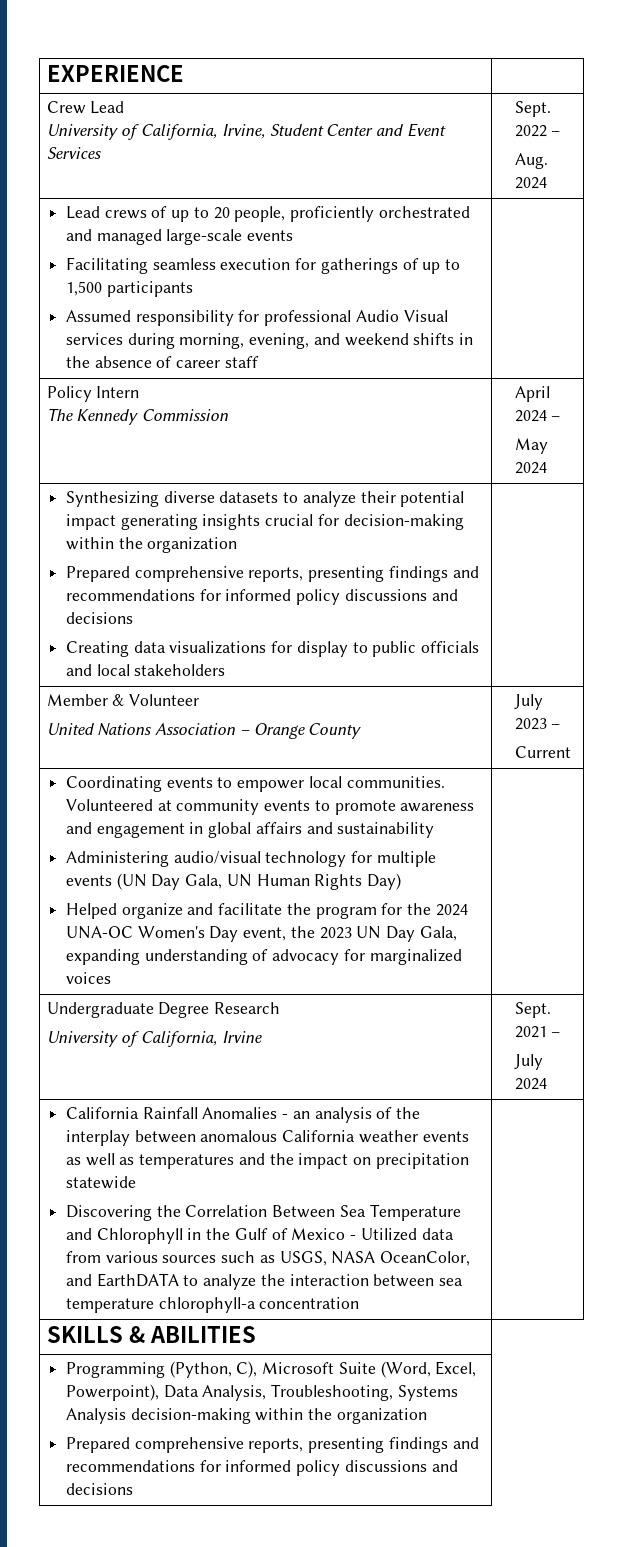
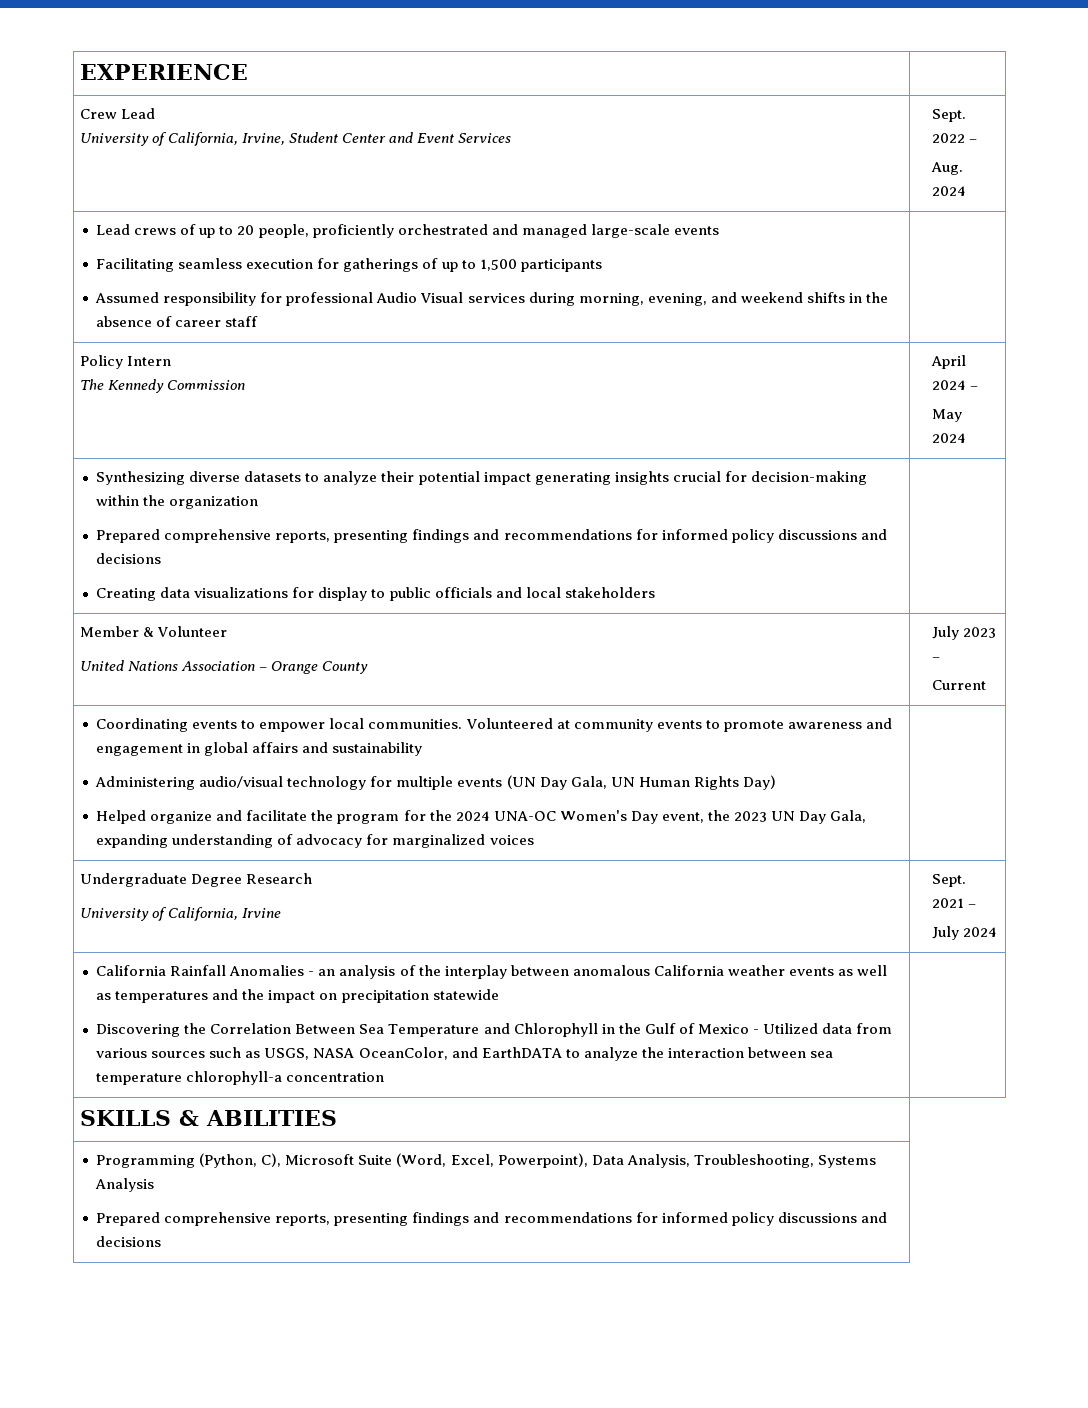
[130,1408,427,1424] decision-making within the organization -> (155, 1185) none

